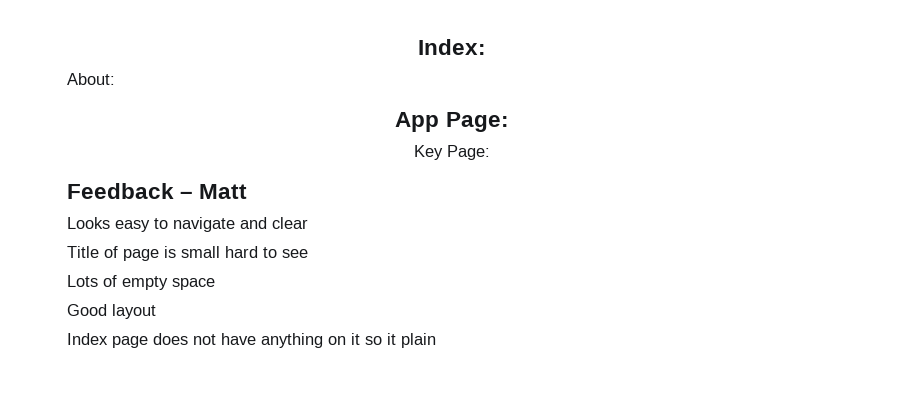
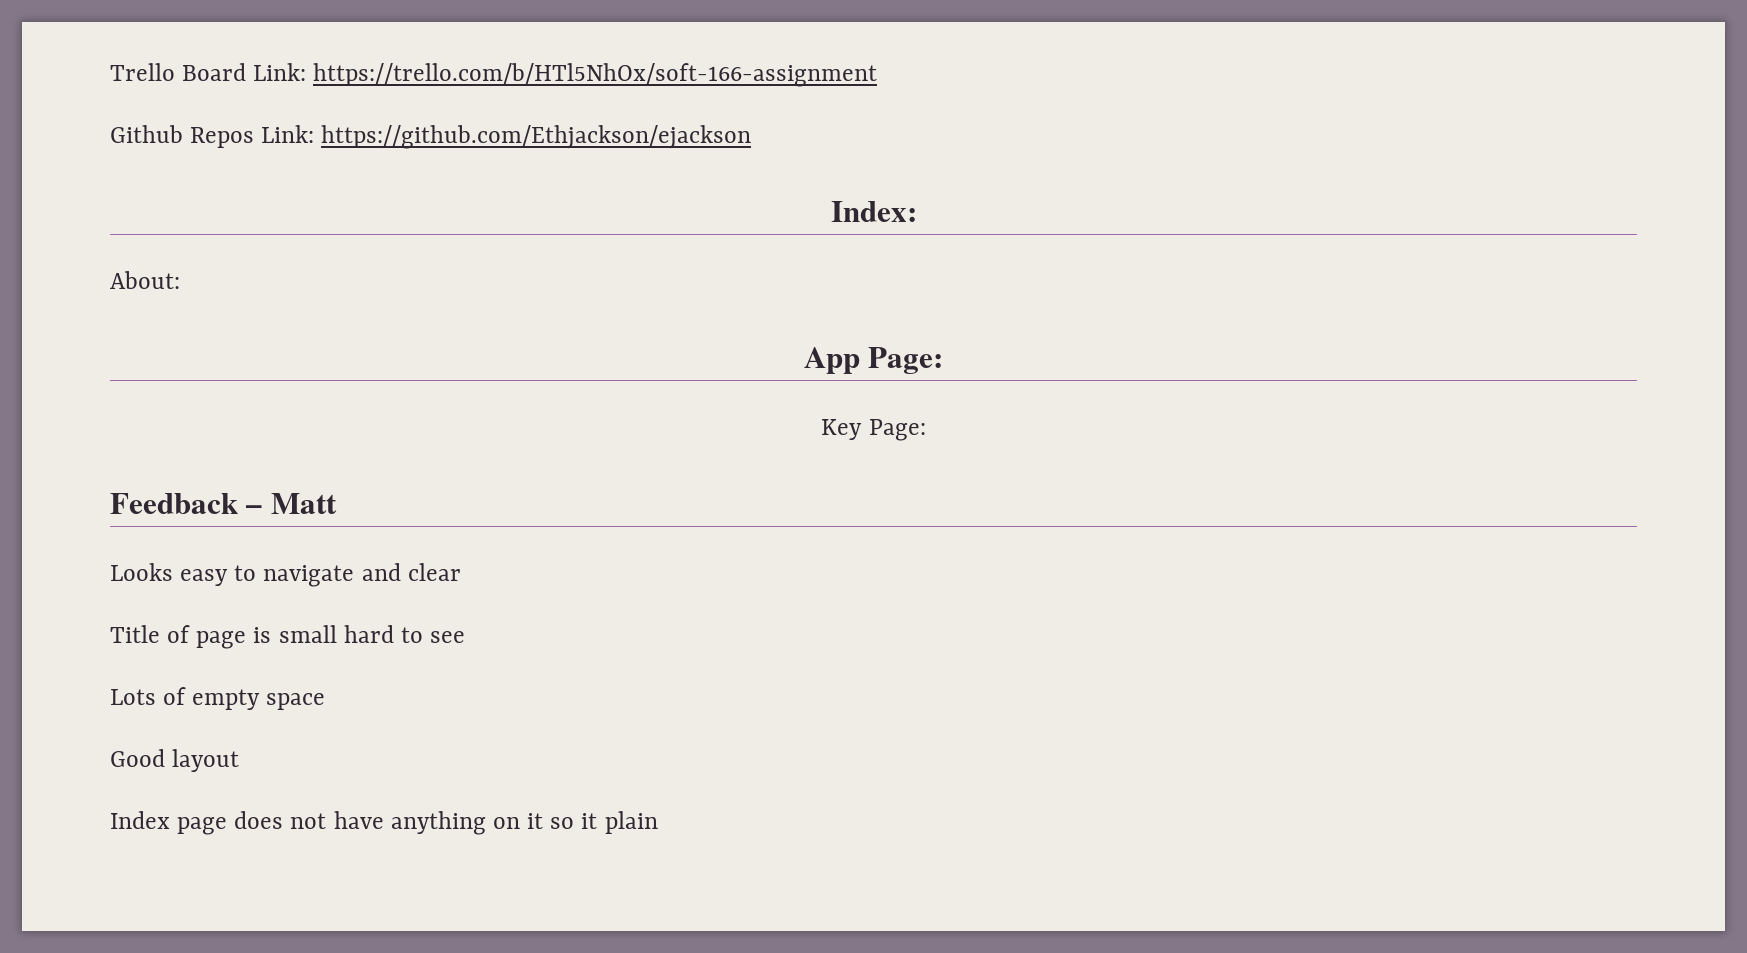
(418, 47) none -> [110,63,878,87] [110,125,752,149] Trello Board Link: https://trello.com/b/HTl5NhOx/soft-166-assignment // Github Repos Link: https://github.com/Ethjackson/ejackson //

